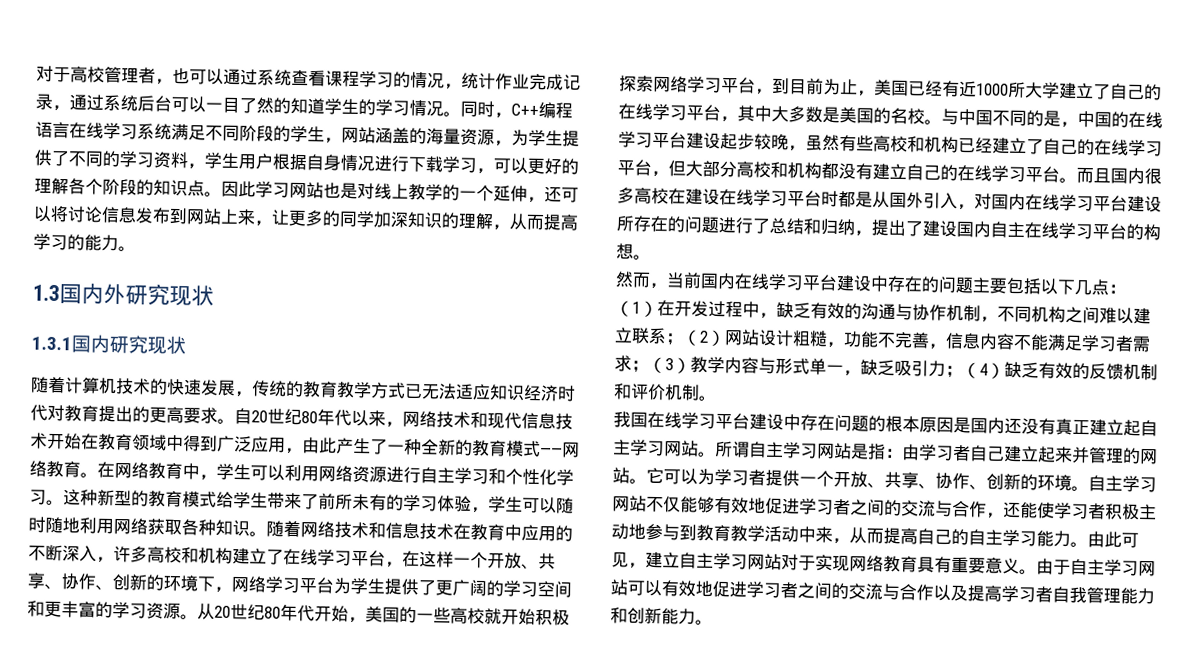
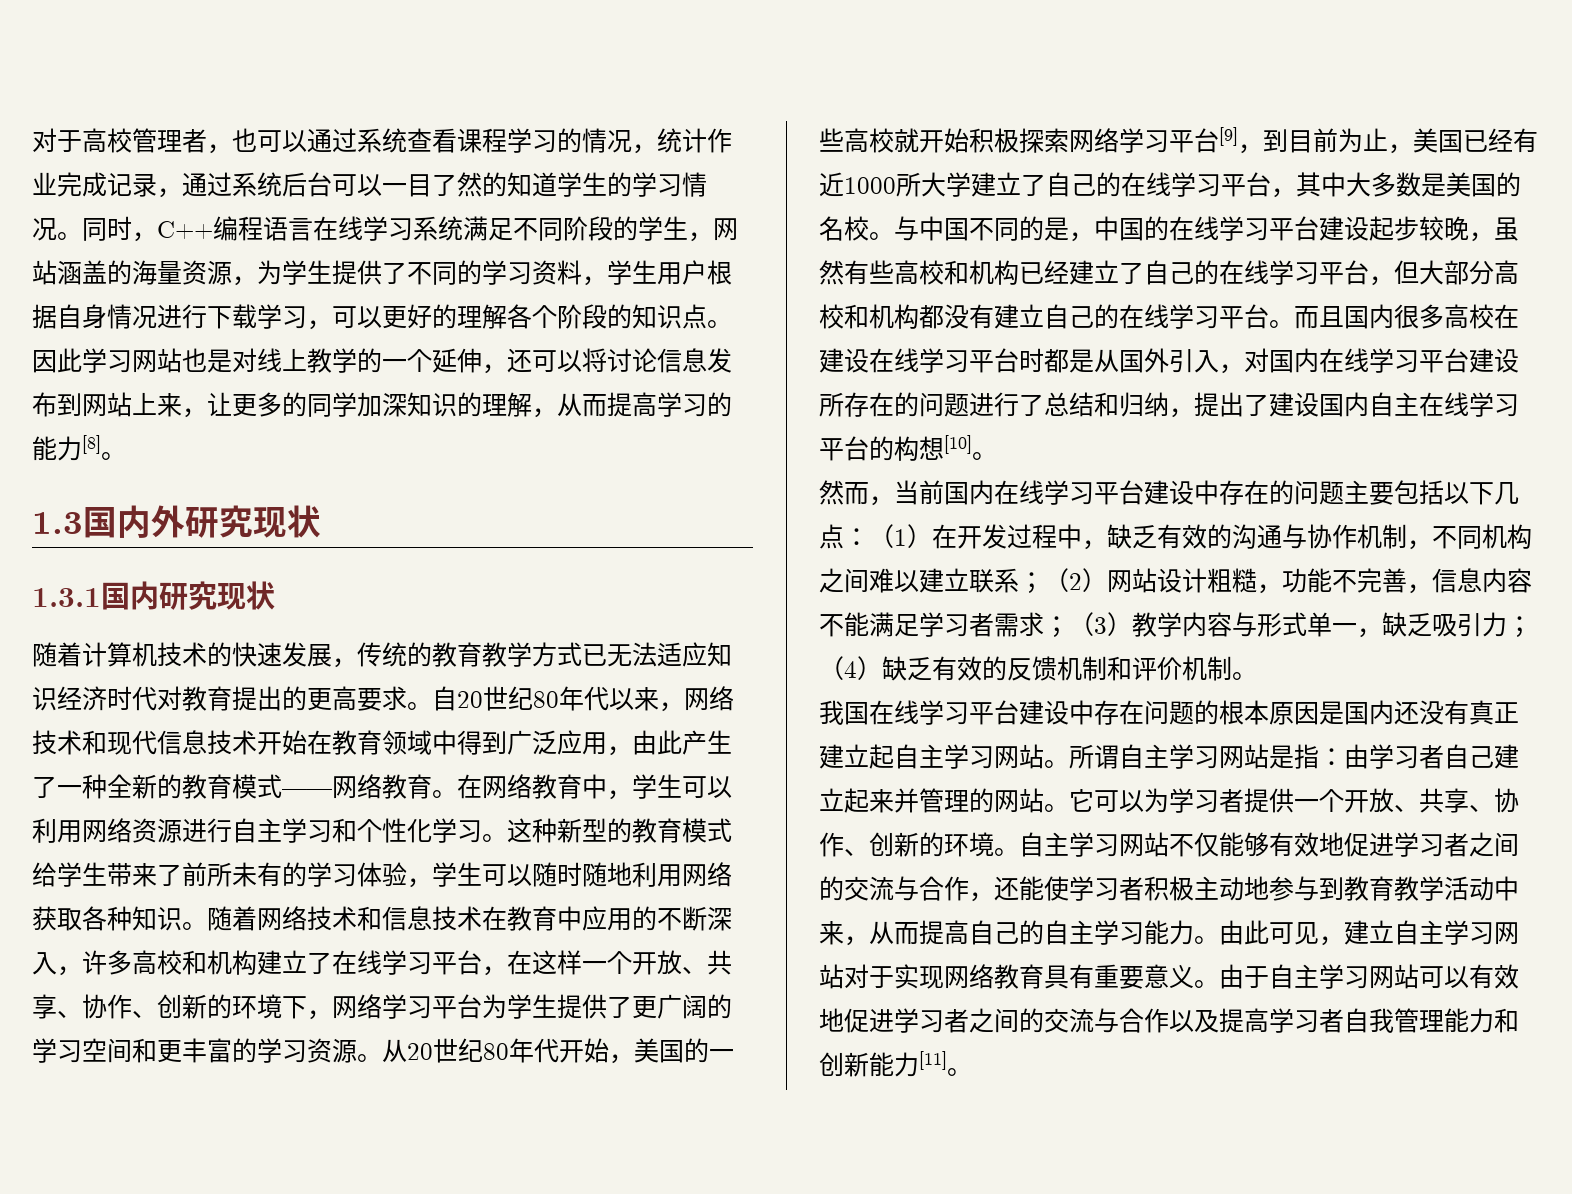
(119, 243) none -> [82,435,101,454] [8]
(756, 85) none -> [1219,127,1238,146] [9]
(634, 251) none -> [944,435,972,454] [10]
(696, 616) none -> [919,1051,947,1070] [11]

